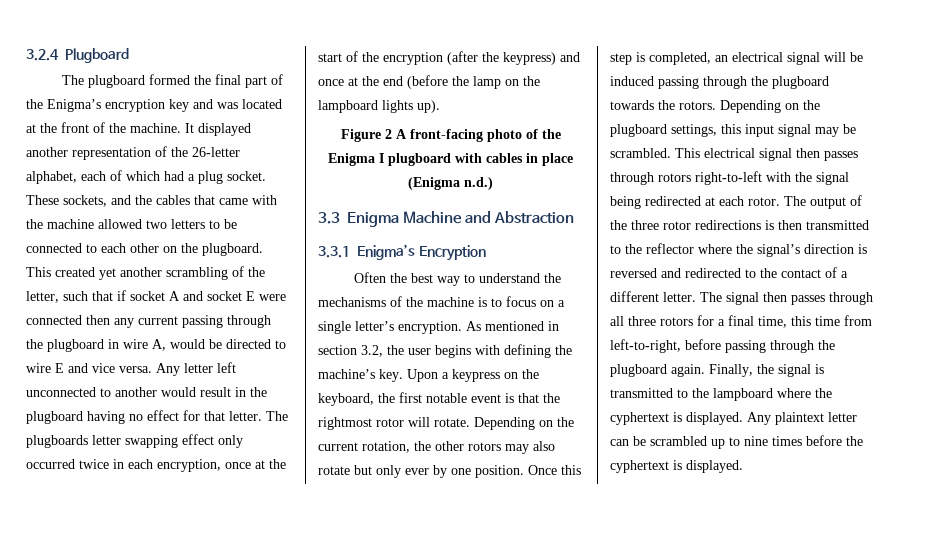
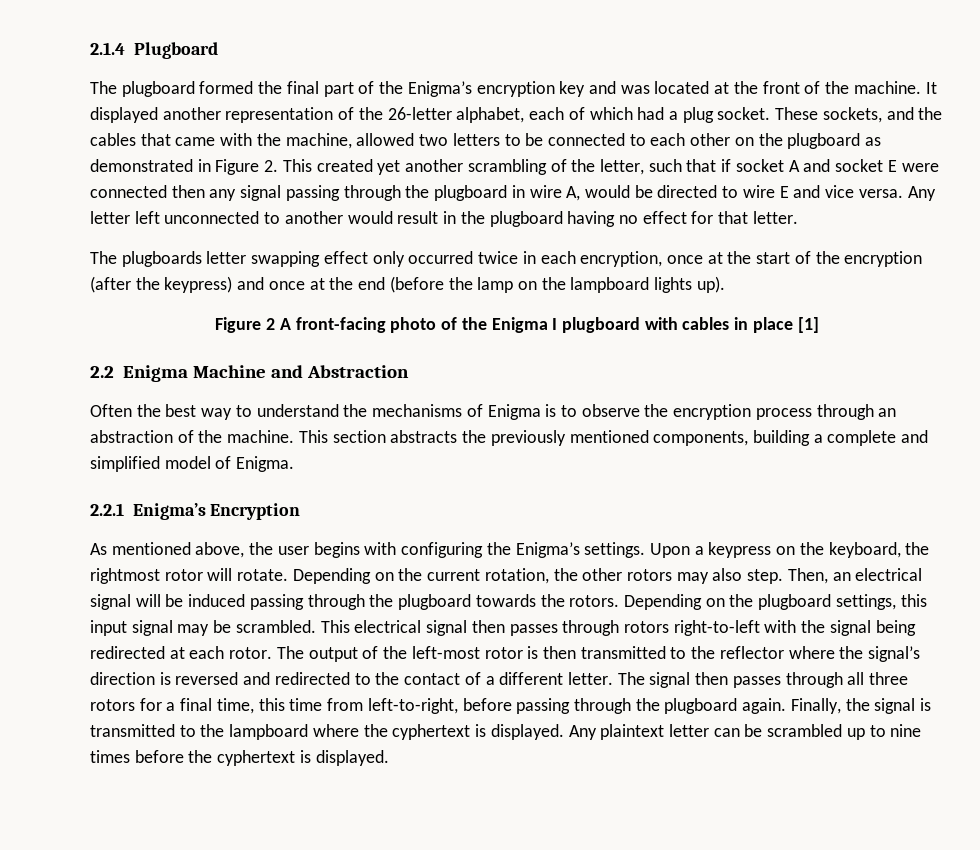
[26,49,59,61] 3.2.4 -> [90,42,125,55] 2.1.4
[47,219,94,229] machine -> [285,133,352,149] machine,
[202,243,263,256] plugboard. -> [787,133,882,149] [90,159,279,175] plugboard as demonstrated in Figure 2.
[138,316,178,325] current -> [240,185,282,201] signal
(262, 416) none -> (798, 217) //
[408,177,493,190] [318,212,340,224] (Enigma n.d.) // 3.3 -> [797,317,819,333] [90,366,114,378] [1] // 2.2
[318,244,486,261] // 3.3.1 Enigma’s Encryption -> (409, 371) none
[406,296,565,307] [318,321,559,334] [318,344,572,358] [318,369,403,382] the machine is to focus on a single letter’s encryption. As mentioned in section 3.2, the user begins with defining the machine’s key. -> [487,404,897,420] [90,430,929,446] [90,456,295,472] [90,503,301,520] [90,542,646,558] Enigma is to observe the encryption process through an abstraction of the machine. This section abstracts the previously mentioned components, building a complete and simplified model of Enigma. // 2.2.1 Enigma’s Encryption // As mentioned above, the user begins with configuring the Enigma’s settings.
[399,392,560,403] first notable event is that the -> (930, 548) none
[318,465,581,478] [610,52,711,65] rotate but only ever by one position. Once this step is completed, -> [747,568,828,584] step. Then,
[631,220,761,230] three rotor redirections -> [411,646,523,659] left-most rotor

